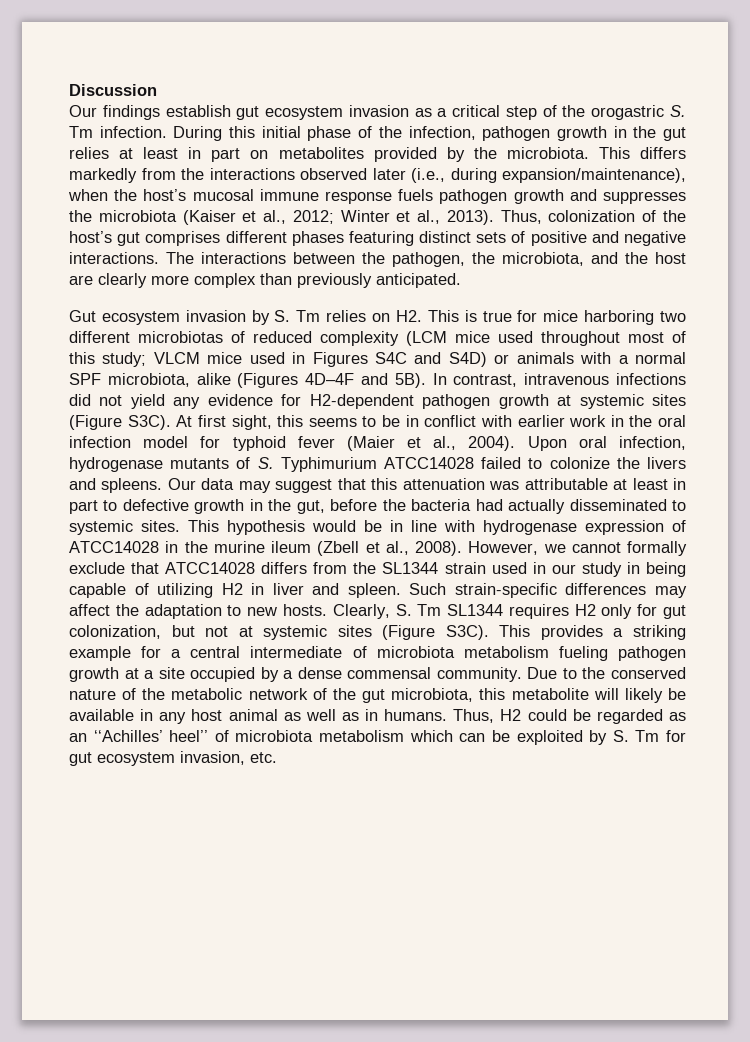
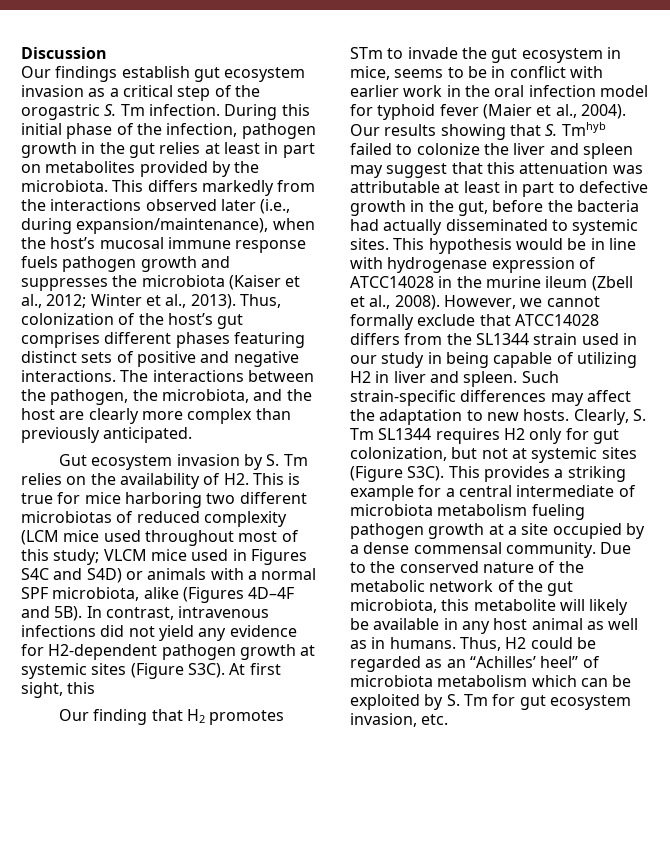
(391, 317) none -> [90,473,221,489] the availability of
(304, 421) none -> [59,709,285,725] [350,47,621,63] [350,66,390,80] // Our finding that H2 promotes STm to invade the gut ecosystem in mice,
[527,436,686,451] [69,457,686,472] [69,478,235,493] Upon oral infection, hydrogenase mutants of S. Typhimurium ATCC14028 failed to colonize the livers and spleens. Our data -> [350,122,606,140] [350,143,633,159] Our results showing that S. Tmhyb failed to colonize the liver and spleen

